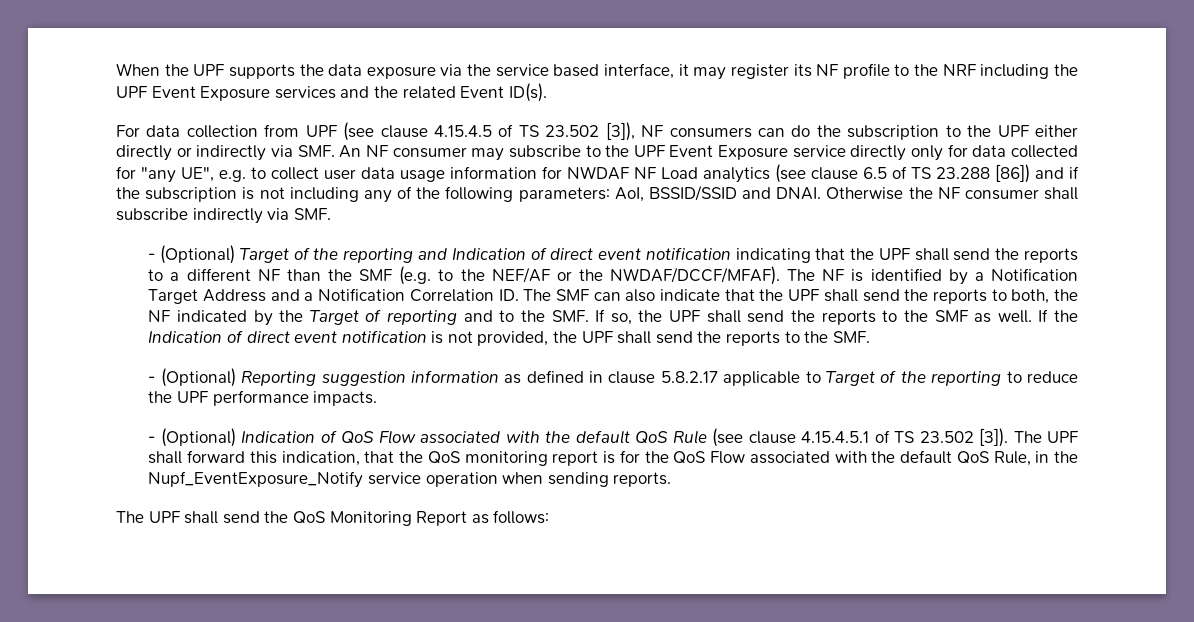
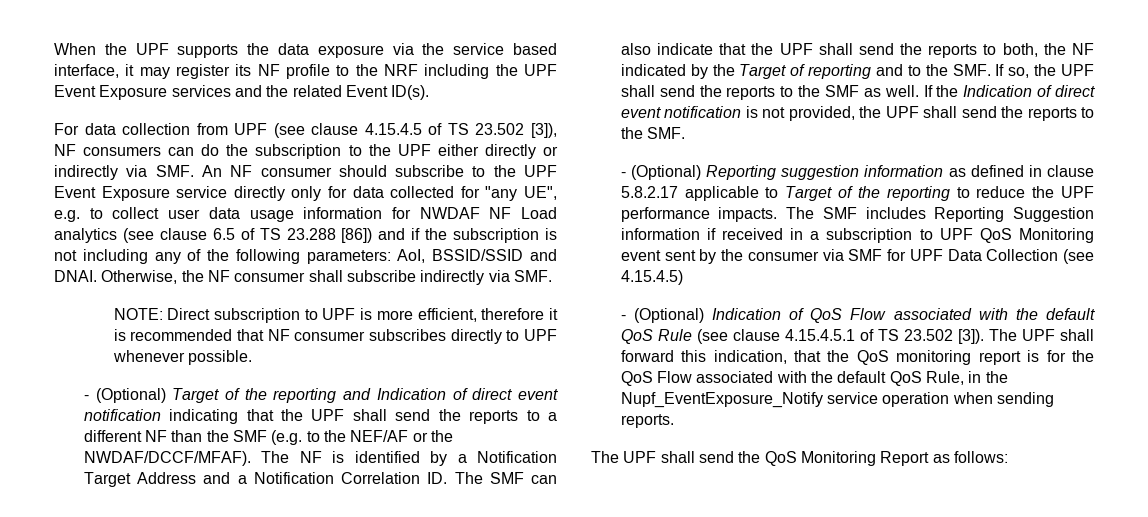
[471,148,505,161] may -> [338,165,387,177] should
[826,187,904,200] Otherwise -> [101,270,178,284] Otherwise,
(331, 214) none -> [113,308,558,323] [113,329,557,344] [112,350,252,365] // NOTE: Direct subscription to UPF is more efficient, therefore it is recommended that NF consumer subscribes directly to UPF whenever possible.
(378, 398) none -> [786,207,1094,222] [620,228,1094,243] [620,249,1095,264] [620,270,683,285] The SMF includes Reporting Suggestion information if received in a subscription to UPF QoS Monitoring event sent by the consumer via SMF for UPF Data Collection (see 4.15.4.5)

